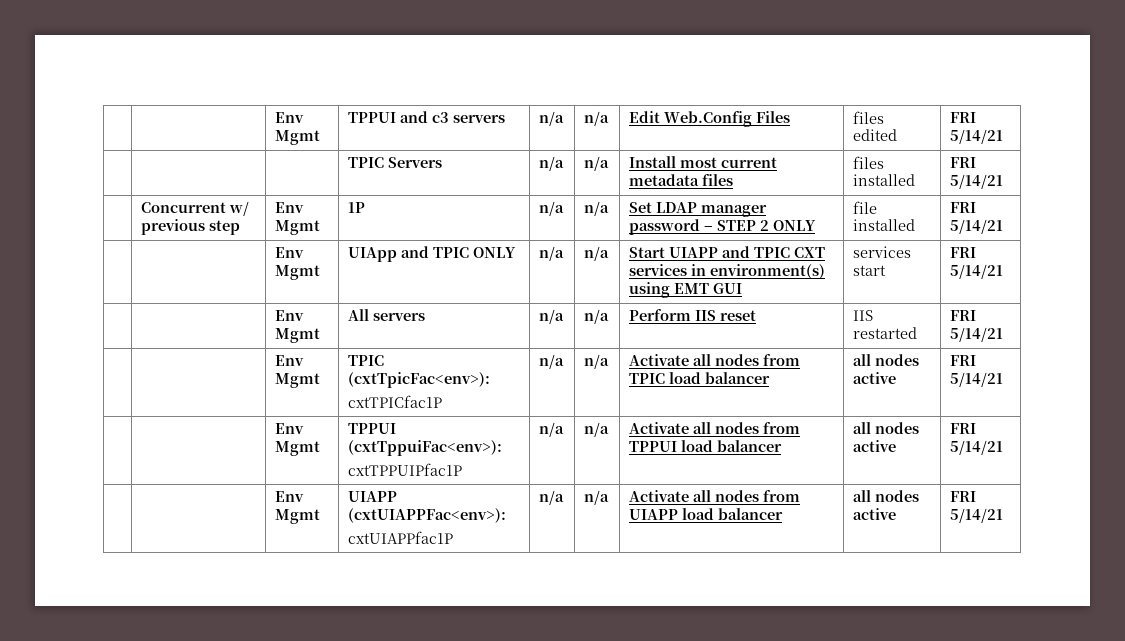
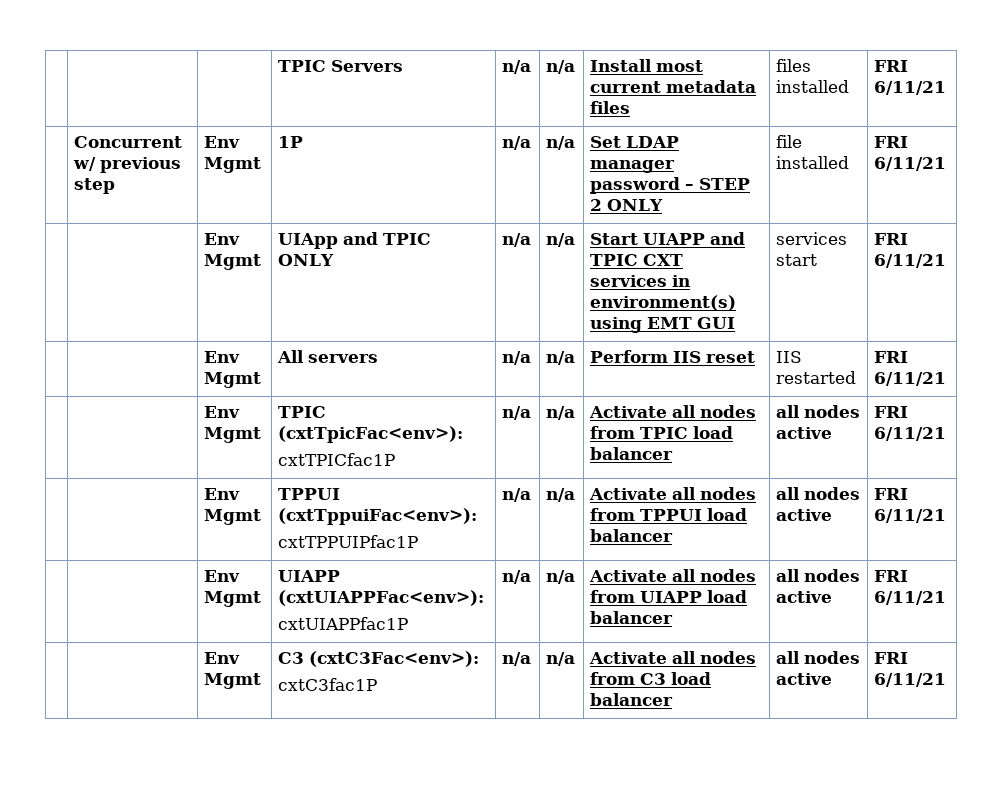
[275,112,305,123] [275,130,321,145] [348,111,506,123] [539,111,565,126] [584,111,610,126] [629,111,791,127] [853,111,885,124] [853,129,898,141] [950,112,977,123] [950,129,1004,144] | | Env Mgmt | TPPUI and c3 servers | n/a | n/a | Edit Web.Config Files | files edited | FRI 5/14/21 // | -> (277, 66) |
[950,174,1004,189] 5/14/21 -> [873,81,946,95] 6/11/21
[950,219,1004,234] 5/14/21 -> [873,157,946,171] 6/11/21
[950,264,1004,279] 5/14/21 -> [873,254,946,268] 6/11/21
[950,327,1004,342] 5/14/21 -> [873,372,946,386] 6/11/21
[950,372,1004,387] 5/14/21 -> [873,427,946,441] 6/11/21
[950,440,1004,455] 5/14/21 -> [873,509,946,523] 6/11/21
[950,508,1004,523] 5/14/21 -> [873,591,946,605] [203,652,240,664] [203,673,261,689] [277,651,479,667] [277,678,377,691] [501,652,531,666] [545,652,575,666] [588,651,756,664] [589,672,711,685] [589,693,673,706] [775,651,860,664] [775,673,832,685] [873,652,908,664] [873,673,946,687] 6/11/21 // | | Env Mgmt | C3 (cxtC3Fac<env>): // cxtC3fac1P | n/a | n/a | Activate all nodes from C3 load balancer | all nodes active | FRI 6/11/21

